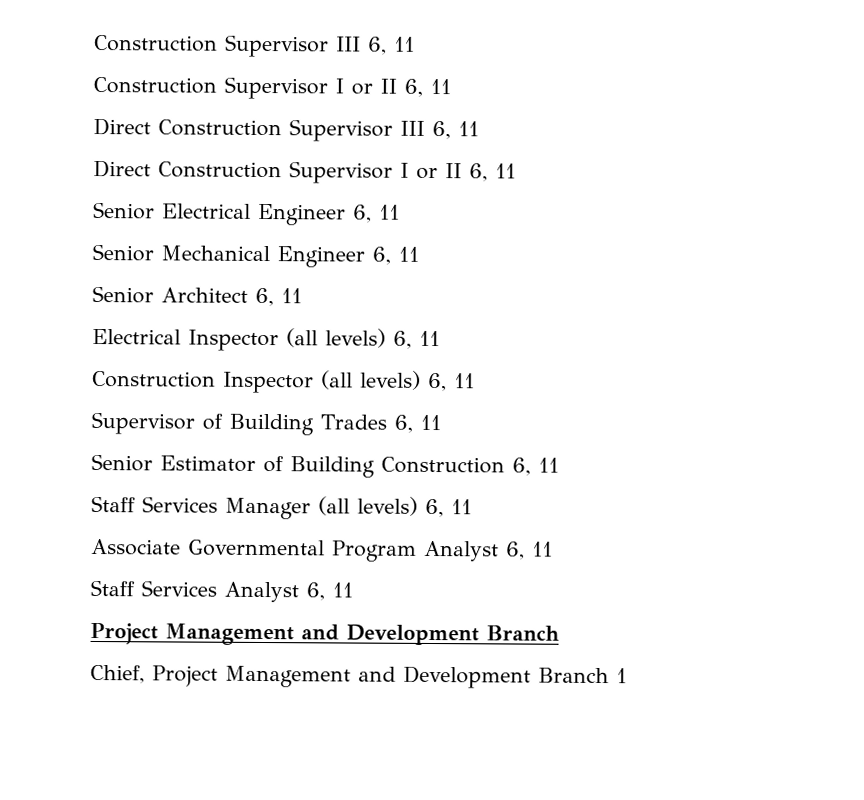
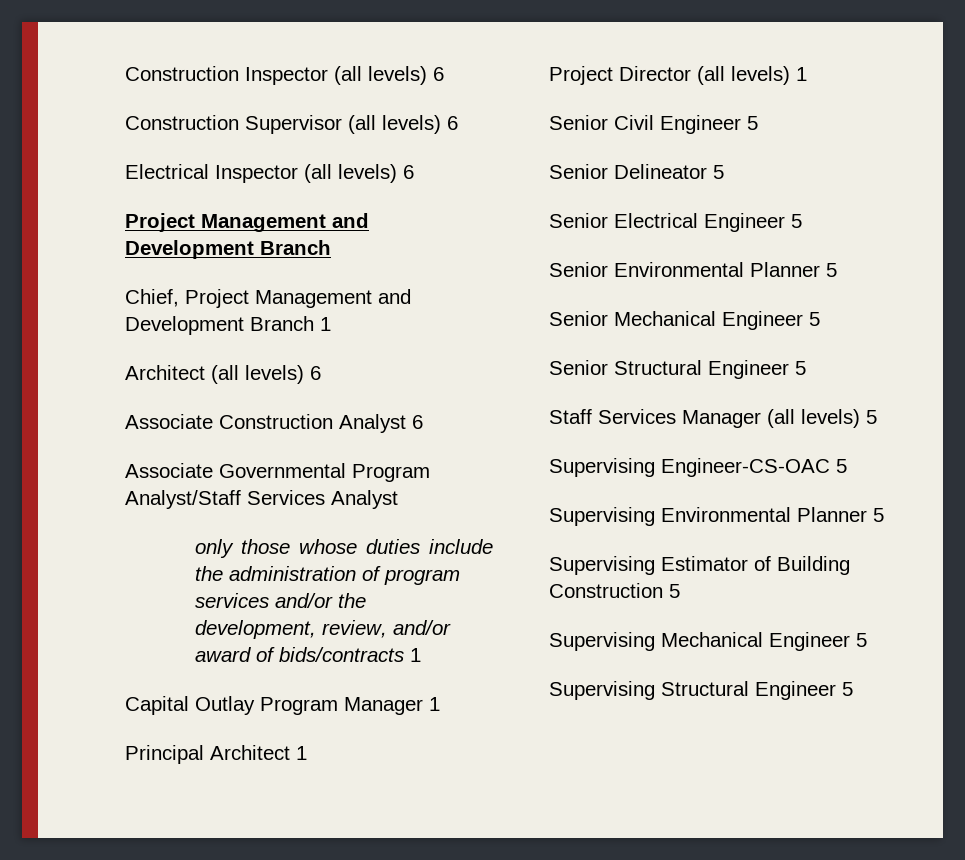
[94,34,415,58] [93,76,451,100] [93,117,479,142] [93,159,516,184] [93,201,400,226] [92,243,419,268] [92,285,302,307] [92,328,440,352] [92,370,475,394] [91,411,441,436] [91,453,559,478] [91,495,472,520] [91,538,553,562] [90,579,353,603] Construction Supervisor III 6, 11 // Construction Supervisor I or II 6, 11 // Direct Construction Supervisor III 6, 11 // Direct Construction Supervisor I or II 6, 11 // Senior Electrical Engineer 6, 11 // Senior Mechanical Engineer 6, 11 // Senior Architect 6, 11 // Electrical Inspector (all levels) 6, 11 // Construction Inspector (all levels) 6, 11 // Supervisor of Building Trades 6, 11 // Senior Estimator of Building Construction 6, 11 // Staff Services Manager (all levels) 6, 11 // Associate Governmental Program Analyst 6, 11 // Staff Services Analyst 6, 11 -> [125,66,444,85] [125,115,458,134] [125,164,414,183] Construction Inspector (all levels) 6 // Construction Supervisor (all levels) 6 // Electrical Inspector (all levels) 6
(627, 676) none -> [125,365,321,384] [125,414,423,433] [125,463,430,482] [125,490,398,509] [195,539,493,558] [195,566,461,585] [195,593,367,608] [195,620,452,639] [195,647,422,662] [125,696,440,715] [125,745,307,764] [549,66,807,85] [549,115,758,134] [549,164,724,179] [549,213,802,232] [549,262,837,277] [549,311,820,330] [549,360,806,379] [549,409,877,428] [549,458,847,477] [549,507,884,526] [549,556,850,575] [549,583,680,598] [549,632,867,651] [549,681,853,700] // Architect (all levels) 6 // Associate Construction Analyst 6 // Associate Governmental Program Analyst/Staff Services Analyst // only those whose duties include the administration of program services and/or the development, review, and/or award of bids/contracts 1 // Capital Outlay Program Manager 1 // Principal Architect 1 // Project Director (all levels) 1 // Senior Civil Engineer 5 // Senior Delineator 5 // Senior Electrical Engineer 5 // Senior Environmental Planner 5 // Senior Mechanical Engineer 5 // Senior Structural Engineer 5 // Staff Services Manager (all levels) 5 // Supervising Engineer-CS-OAC 5 // Supervising Environmental Planner 5 // Supervising Estimator of Building Construction 5 // Supervising Mechanical Engineer 5 // Supervising Structural Engineer 5

